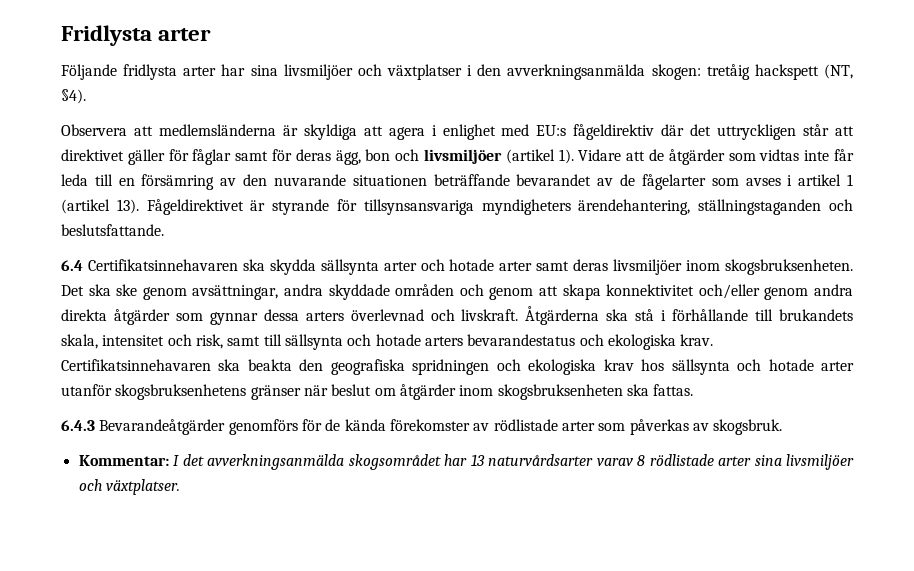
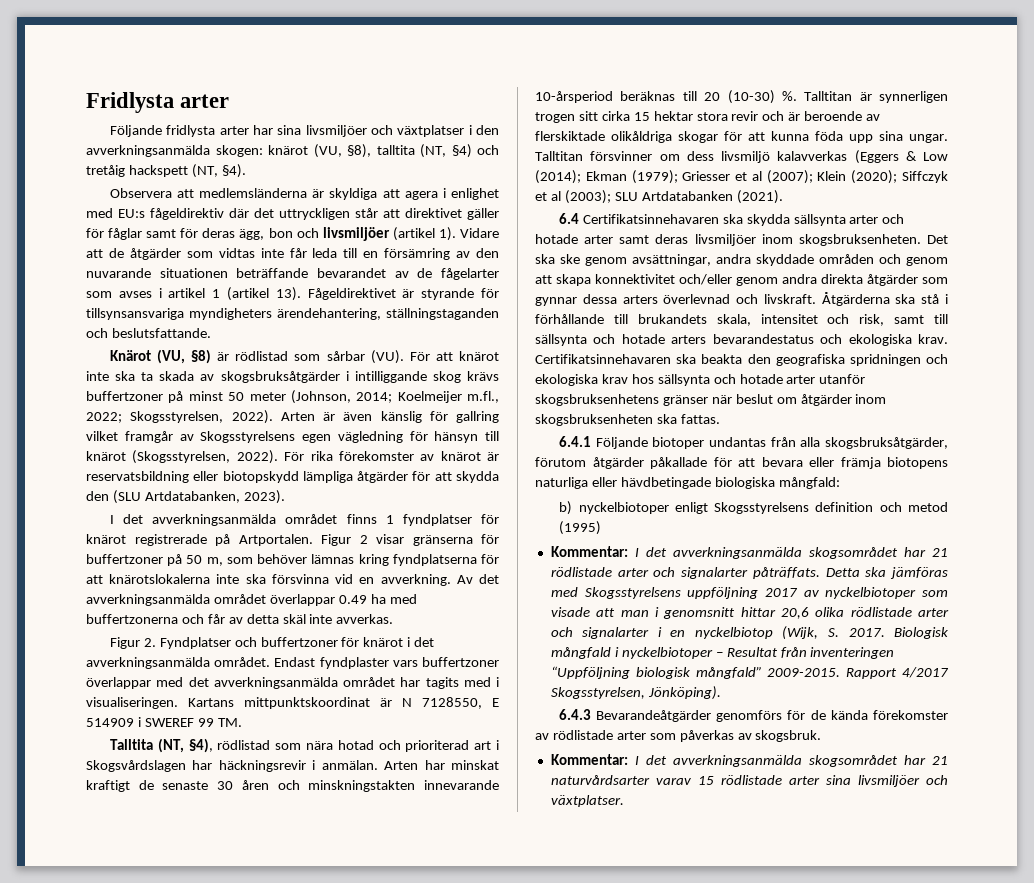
(701, 72) none -> [268,144,499,158] knärot (VU, §8), talltita (NT, §4) och
(164, 230) none -> [109,349,499,364] [86,371,499,383] [86,390,499,404] [86,410,499,424] [86,431,499,443] [86,450,499,464] [86,471,499,483] [86,490,285,504] [109,514,499,526] [86,534,499,546] [86,554,499,566] [86,574,500,586] [86,594,417,606] [86,614,394,624] [109,637,435,649] [86,657,499,669] [86,677,499,689] [86,697,499,709] [86,717,242,727] [109,738,500,753] [86,760,499,772] [86,780,500,792] [535,90,948,104] [535,111,881,123] [535,131,948,143] [535,150,948,164] [535,170,948,184] [535,190,783,204] // Knärot (VU, §8) är rödlistad som sårbar (VU). För att knärot inte ska ta skada av skogsbruksåtgärder i intilliggande skog krävs buffertzoner på minst 50 meter (Johnson, 2014; Koelmeijer m.fl., 2022; Skogsstyrelsen, 2022). Arten är även känslig för gallring vilket framgår av Skogsstyrelsens egen vägledning för hänsyn till knärot (Skogsstyrelsen, 2022). För rika förekomster av knärot är reservatsbildning eller biotopskydd lämpliga åtgärder för att skydda den (SLU Artdatabanken, 2023). // I det avverkningsanmälda området finns 1 fyndplatser för knärot registrerade på Artportalen. Figur 2 visar gränserna för buffertzoner på 50 m, som behöver lämnas kring fyndplatserna för att knärotslokalerna inte ska försvinna vid en avverkning. Av det avverkningsanmälda området överlappar 0.49 ha med buffertzonerna och får av detta skäl inte avverkas. // Figur 2. Fyndplatser och buffertzoner för knärot i det avverkningsanmälda området. Endast fyndplaster vars buffertzoner överlappar med det avverkningsanmälda området har tagits med i visualiseringen. Kartans mittpunktskoordinat är N 7128550, E 514909 i SWEREF 99 TM. // Talltita (NT, §4), rödlistad som nära hotad och prioriterad art i Skogsvårdslagen har häckningsrevir i anmälan. Arten har minskat kraftigt de senaste 30 åren och minskningstakten innevarande 10-årsperiod beräknas till 20 (10-30) %. Talltitan är synnerligen trogen sitt cirka 15 hektar stora revir och är beroende av flerskiktade olikåldriga skogar för att kunna föda upp sina ungar. Talltitan försvinner om dess livsmiljö kalavverkas (Eggers & Low (2014); Ekman (1979); Griesser et al (2007); Klein (2020); Siffczyk et al (2003); SLU Artdatabanken (2021).
(694, 390) none -> [558,436,948,449] [535,457,948,469] [535,477,840,489] [559,501,948,515] [559,521,602,535] [550,546,948,559] [550,567,948,579] [550,587,948,599] [550,607,949,619] [550,626,948,640] [550,647,895,659] [550,666,949,679] [550,686,721,700] // 6.4.1 Följande biotoper undantas från alla skogsbruksåtgärder, förutom åtgärder påkallade för att bevara eller främja biotopens naturliga eller hävdbetingade biologiska mångfald: // b) nyckelbiotoper enligt Skogsstyrelsens definition och metod (1995) // Kommentar: I det avverkningsanmälda skogsområdet har 21 rödlistade arter och signalarter påträffats. Detta ska jämföras med Skogsstyrelsens uppföljning 2017 av nyckelbiotoper som visade att man i genomsnitt hittar 20,6 olika rödlistade arter och signalarter i en nyckelbiotop (Wijk, S. 2017. Biologisk mångfald i nyckelbiotoper – Resultat från inventeringen “Uppföljning biologisk mångfald” 2009-2015. Rapport 4/2017 Skogsstyrelsen, Jönköping).
[470,454,485,466] 13 -> [932,756,948,765] 21
[637,455,646,466] 8 -> [697,776,714,785] 15

